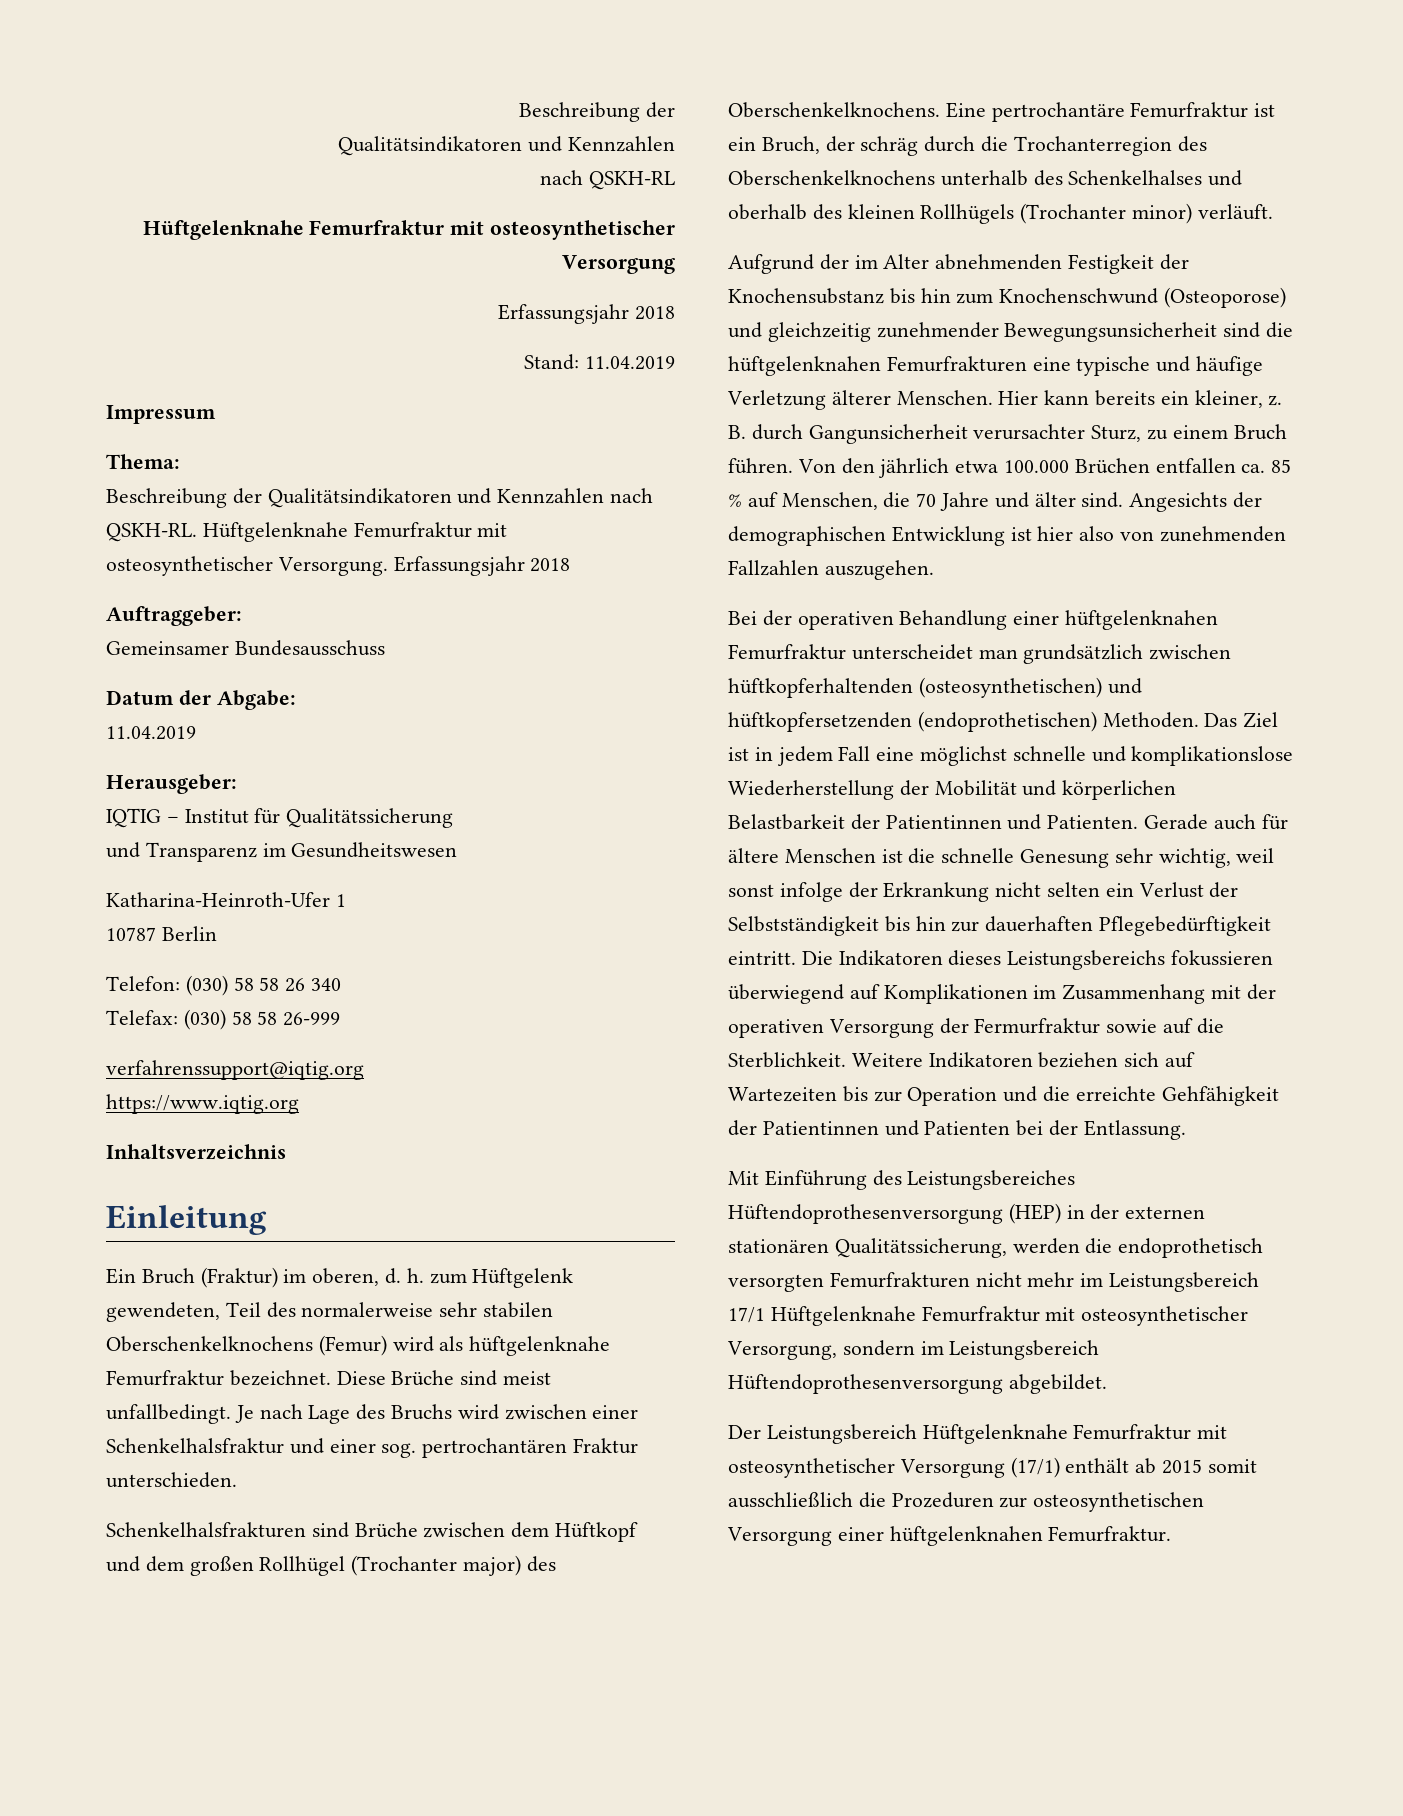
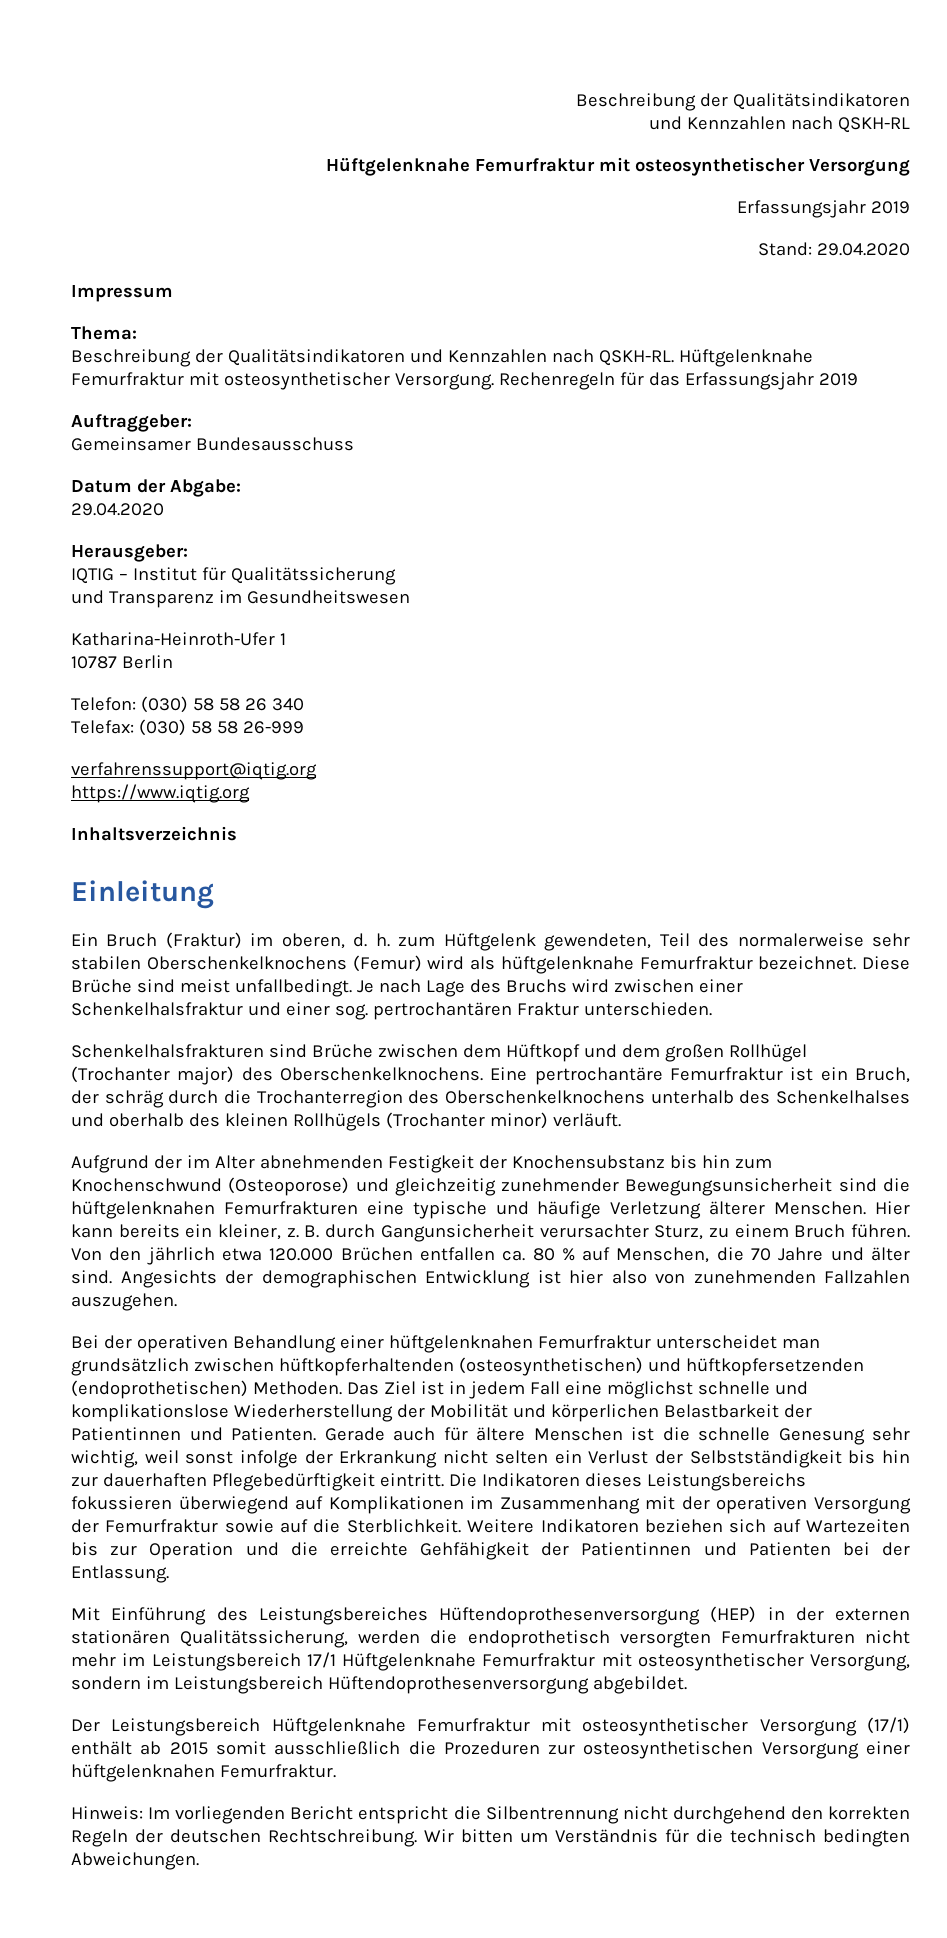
[519,102,675,122] [338,136,675,156] Beschreibung der // Qualitätsindikatoren und Kennzahlen // -> [576,93,910,111] [649,116,787,130] Beschreibung der Qualitätsindikatoren // und Kennzahlen
[634,306,675,320] 2018 -> [871,201,910,214] 2019
[585,356,675,370] 11.04.2019 -> [817,243,910,256] 29.04.2020
[393,556,571,576] Erfassungsjahr 2018 -> [498,372,858,390] Rechenregeln für das Erfassungsjahr 2019
[106,726,196,740] 11.04.2019 -> [71,503,164,516] 29.04.2020
[1004,460,1070,473] 100.000 -> [269,1248,334,1261] 120.000
[1271,459,1292,473] 85 -> [532,1248,555,1261] 80
[974,1018,1101,1034] Fermurfraktur -> [105,1519,219,1533] Femurfraktur
(1172, 1534) none -> [71,1806,911,1824] [71,1829,910,1847] [71,1852,199,1870] // Hinweis: Im vorliegenden Bericht entspricht die Silbentrennung nicht durchgehend den korrekten Regeln der deutschen Rechtschreibung. Wir bitten um Verständnis für die technisch bedingten Abweichungen.

